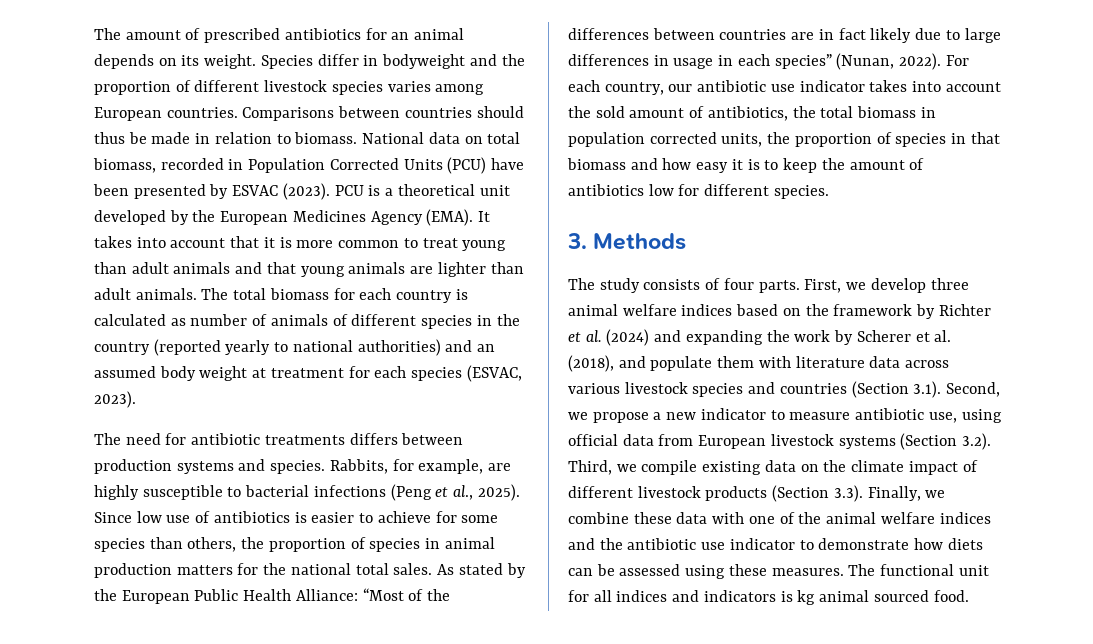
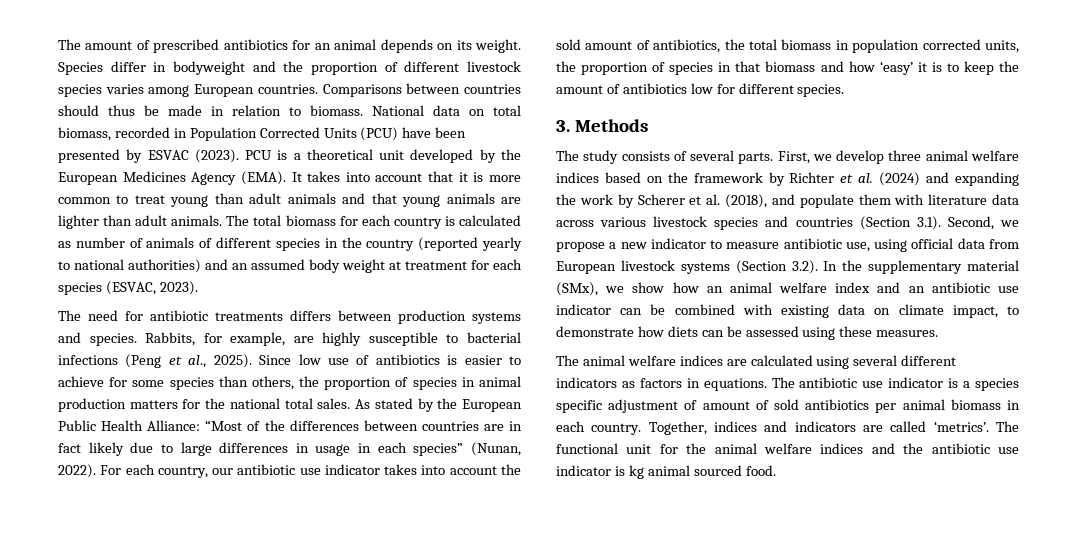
[696,162,729,173] easy -> [879,61,913,75] ‘easy’
[723,278,754,290] four -> [690,150,735,161] several
[568,460,978,475] [568,485,946,502] [568,512,991,524] [568,538,795,550] Third, we compile existing data on the climate impact of different livestock products (Section 3.3). Finally, we combine these data with one of the animal welfare indices and the antibiotic use indicator -> [823,260,1019,274] [556,282,1019,296] [556,304,998,318] In the supplementary material (SMx), we show how an animal welfare index and an antibiotic use indicator can be combined with existing data on climate impact,
[848,564,989,576] [568,590,776,602] The functional unit for all indices and indicators -> [556,355,957,369] [556,377,1020,391] [556,399,1020,413] [556,421,1019,435] [556,443,1019,454] [556,465,611,476] // The animal welfare indices are calculated using several different indicators as factors in equations. The antibiotic use indicator is a species specific adjustment of amount of sold antibiotics per animal biomass in each country. Together, indices and indicators are called ‘metrics’. The functional unit for the animal welfare indices and the antibiotic use indicator

